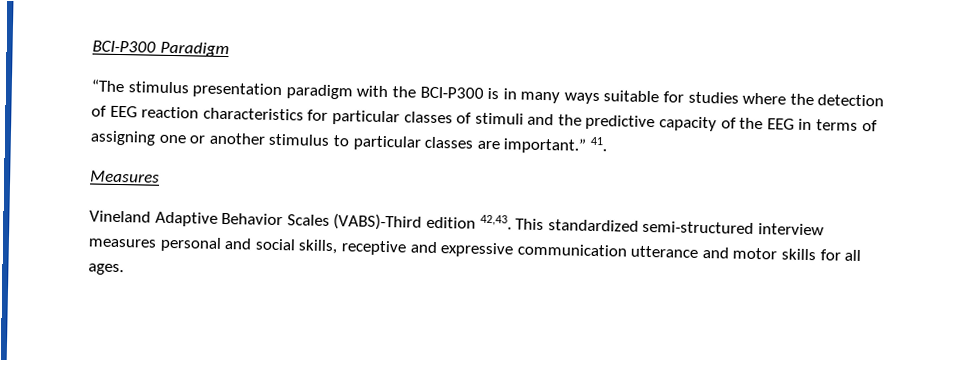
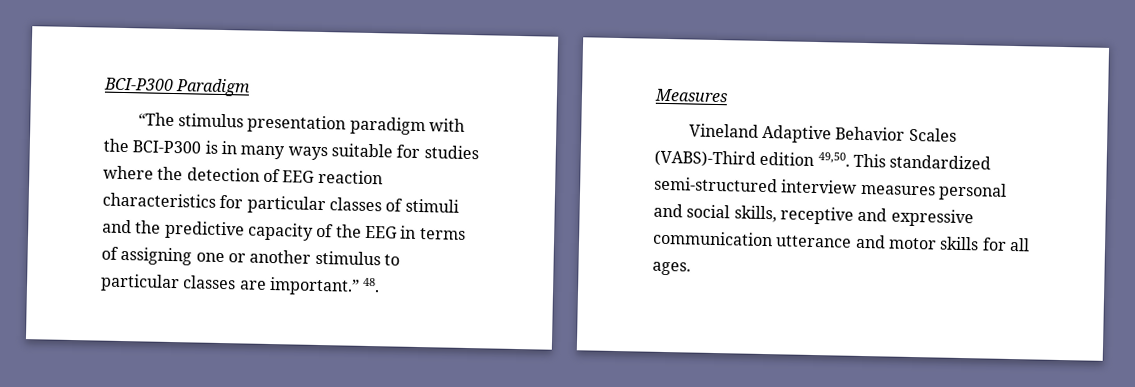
[589,136,608,152] 41. -> [362,277,381,293] 48.
[479,214,512,230] 42,43. -> [817,152,850,167] 49,50.

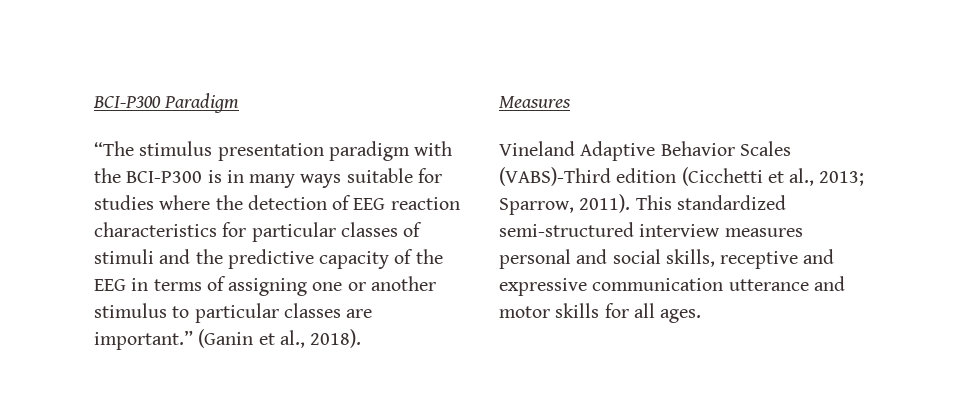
[362,277,381,293] 48. -> [198,329,362,348] (Ganin et al., 2018).
[817,152,850,167] 49,50. -> [681,167,865,186] [499,194,631,215] (Cicchetti et al., 2013; Sparrow, 2011).

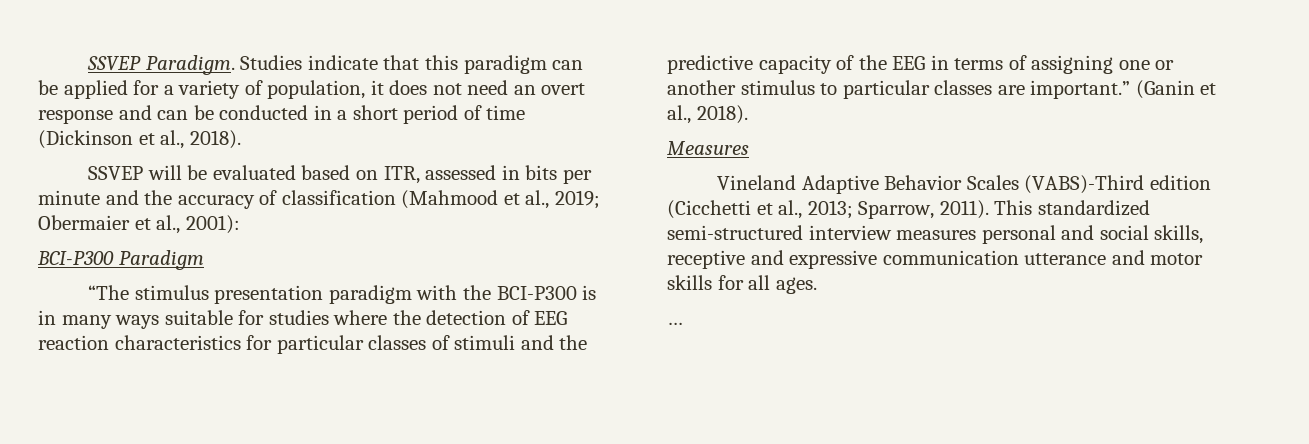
(93, 102) none -> [87,55,584,75] [38,80,586,99] [38,105,526,124] [38,130,241,149] [88,165,592,184] [38,190,600,209] [38,215,240,234] SSVEP Paradigm. Studies indicate that this paradigm can be applied for a variety of population, it does not need an overt response and can be conducted in a short period of time (Dickinson et al., 2018). // SSVEP will be evaluated based on ITR, assessed in bits per minute and the accuracy of classification (Mahmood et al., 2019; Obermaier et al., 2001): //
(702, 316) none -> [667,322,683,325] // …

